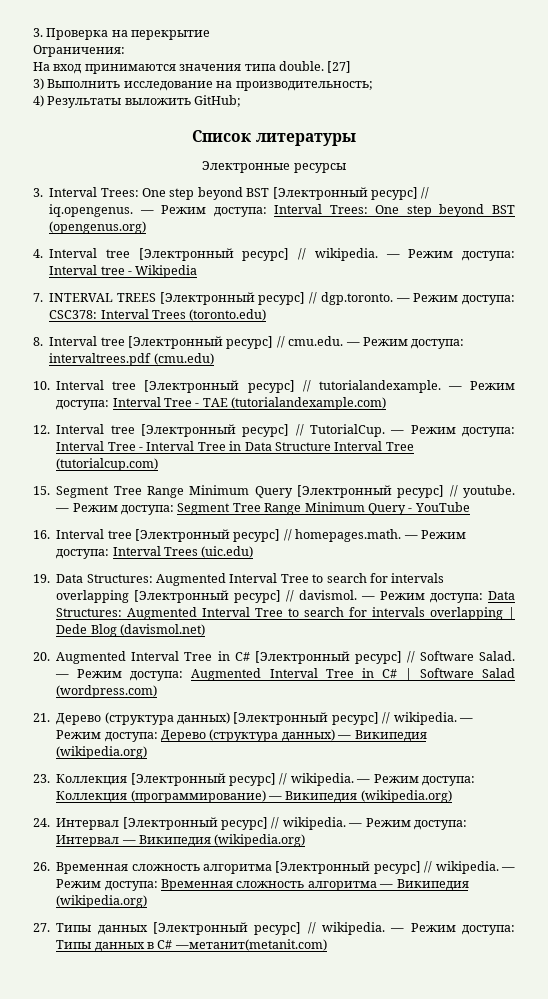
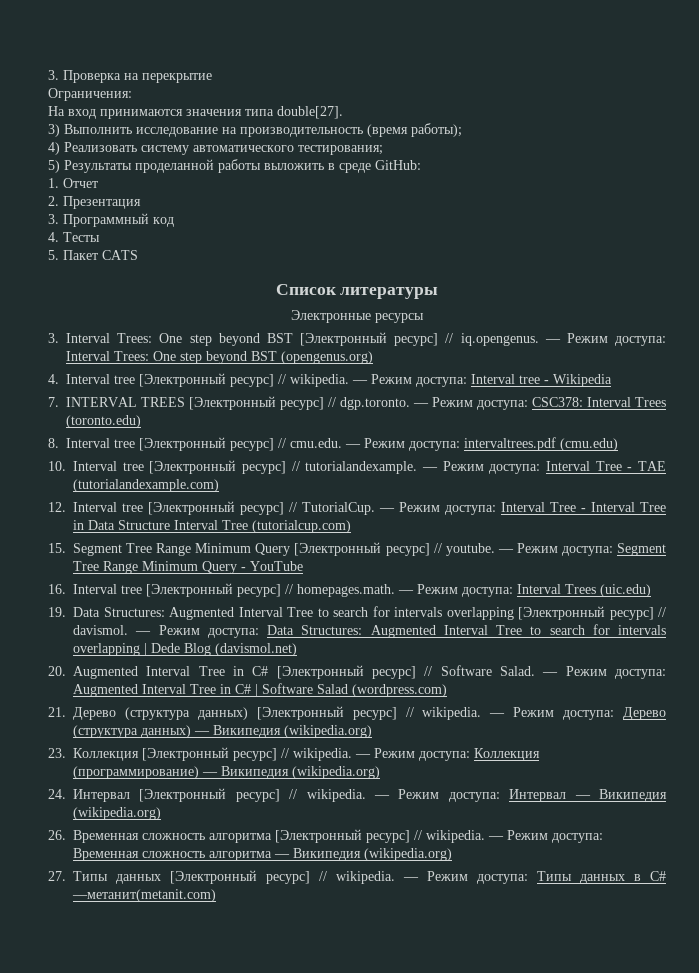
[278,61,352,73] double. [27] -> [277,106,343,119] double[27].
[235,81,373,91] [33,95,242,108] производительность; // 4) Результаты выложить GitHub; -> [240,123,462,137] [48,142,383,155] [48,159,421,173] [48,178,98,188] [48,196,141,209] [48,213,174,227] [48,232,100,242] [48,250,138,260] производительность (время работы); // 4) Реализовать систему автоматического тестирования; // 5) Результаты проделанной работы выложить в среде GitHub: // 1. Отчет // 2. Презентация // 3. Программный код // 4. Тесты // 5. Пакет CATS

